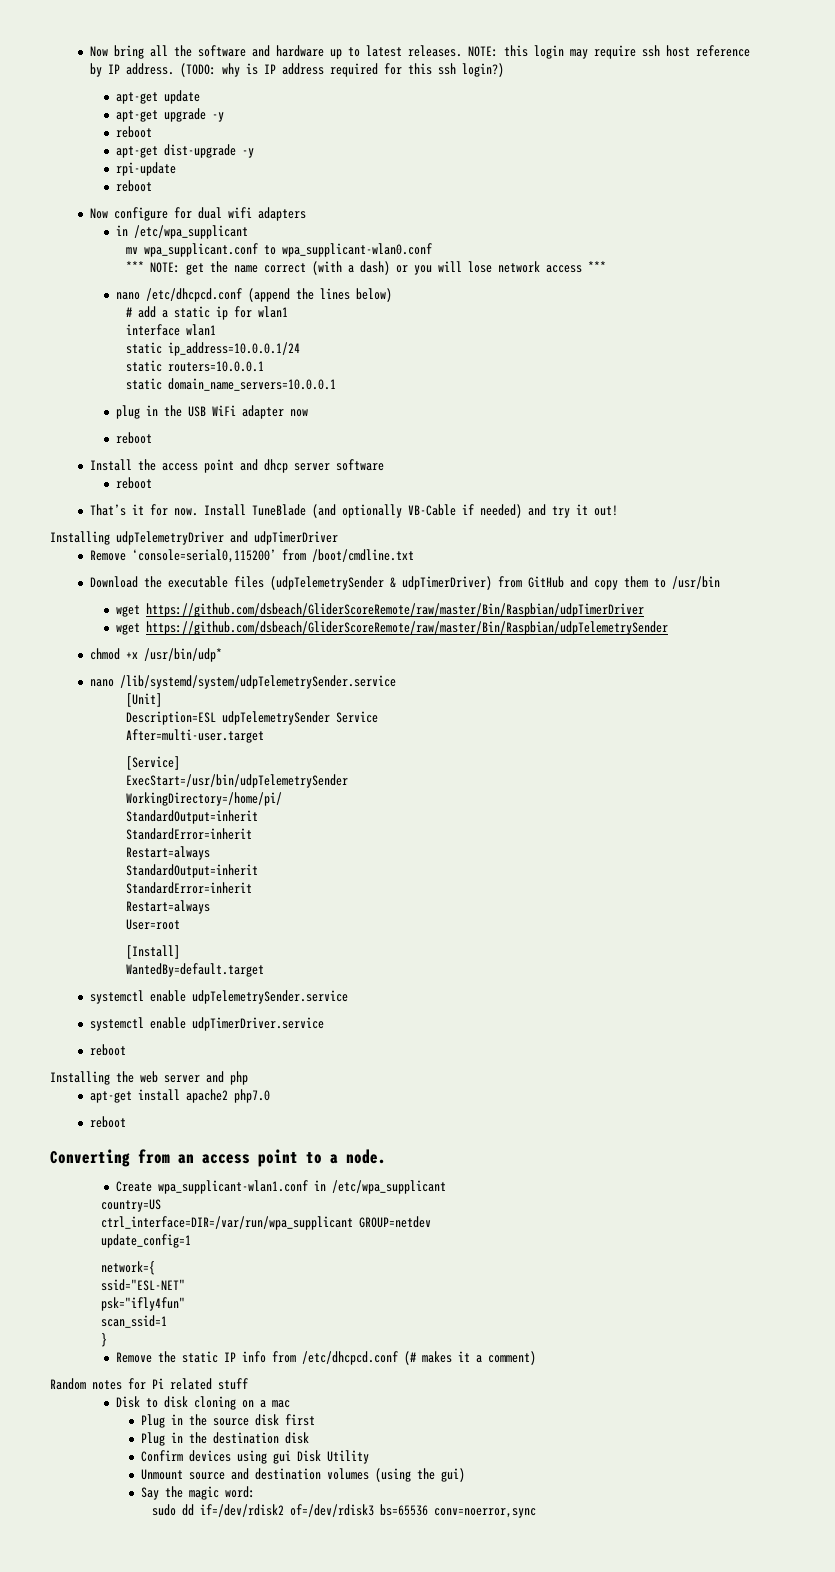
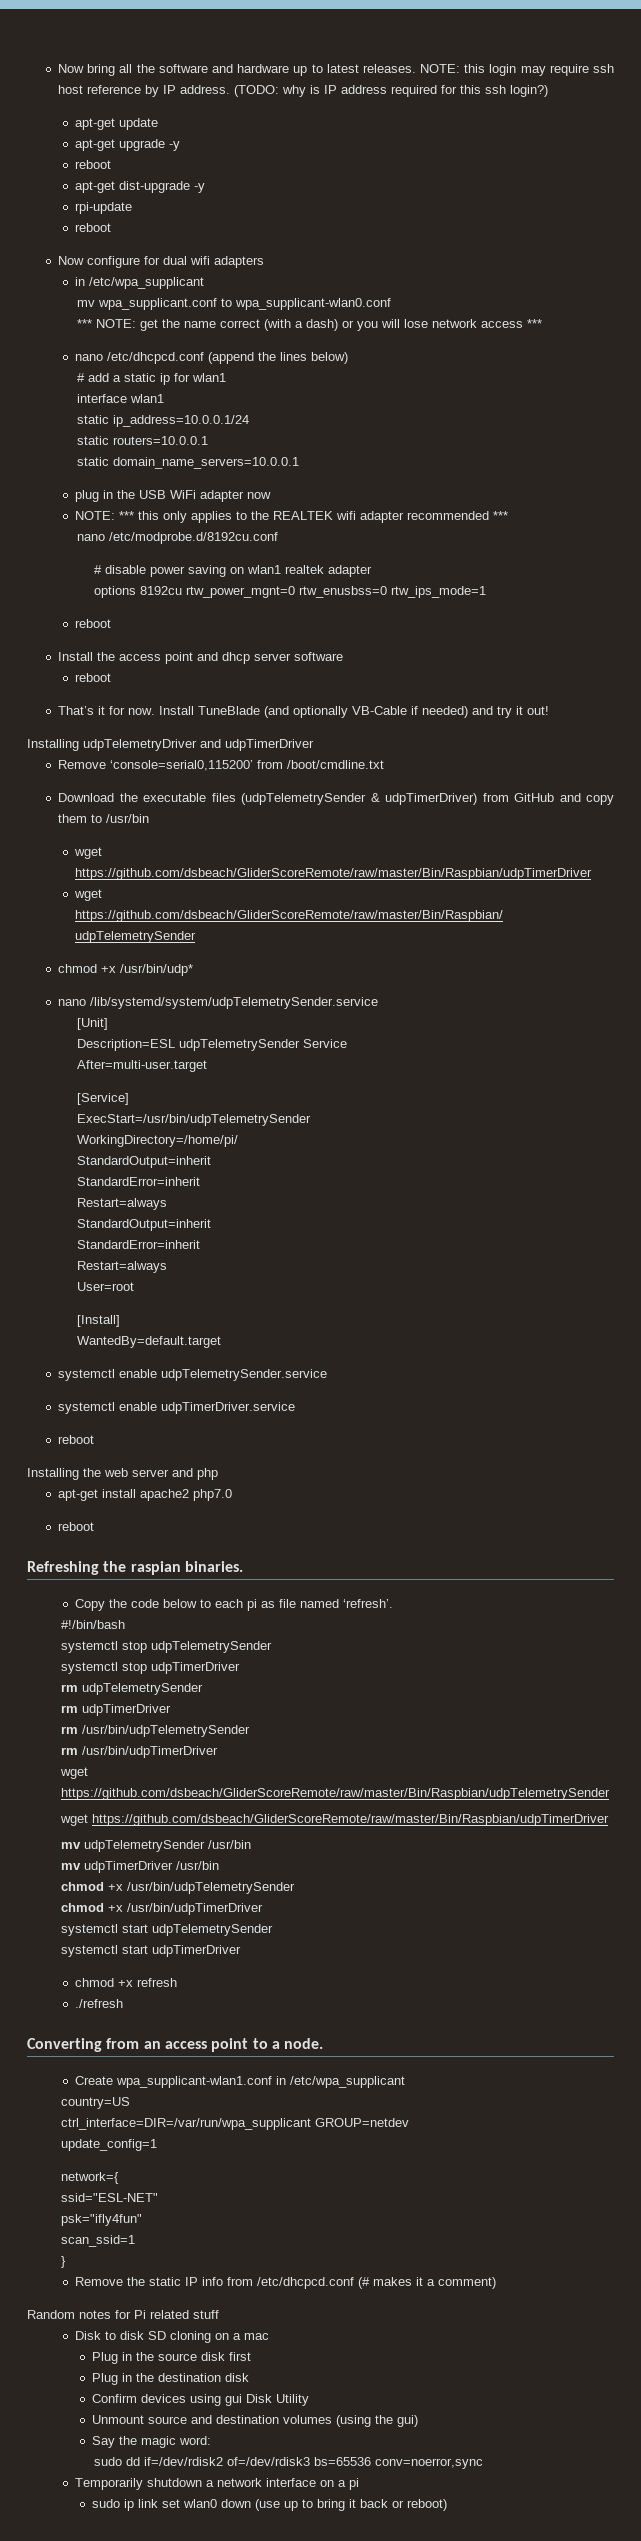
(308, 413) none -> [74,511,508,523] [77,532,279,544] [94,565,373,577] [94,586,487,598] // NOTE: *** this only applies to the REALTEK wifi adapter recommended *** // nano /etc/modprobe.d/8192cu.conf // # disable power saving on wlan1 realtek adapter // options 8192cu rtw_power_mgnt=0 rtw_enusbss=0 rtw_ips_mode=1
(127, 1122) none -> [27,1561,243,1575] [74,1599,393,1611] [60,1620,125,1629] [60,1641,272,1653] [60,1662,240,1674] [60,1683,203,1695] [60,1704,171,1716] [60,1725,250,1737] [60,1746,218,1758] [59,1767,88,1779] [60,1788,610,1800] [59,1814,609,1826] [60,1840,251,1852] [60,1861,219,1873] [60,1882,295,1894] [60,1903,263,1915] [60,1924,273,1936] [60,1945,241,1957] [74,1978,177,1987] [74,1999,123,2008] // Refreshing the raspian binaries. // Copy the code below to each pi as file named ‘refresh’. // #!/bin/bash // systemctl stop udpTelemetrySender // systemctl stop udpTimerDriver // rm udpTelemetrySender // rm udpTimerDriver // rm /usr/bin/udpTelemetrySender // rm /usr/bin/udpTimerDriver // wget https://github.com/dsbeach/GliderScoreRemote/raw/master/Bin/Raspbian/udpTelemetrySender // wget https://github.com/dsbeach/GliderScoreRemote/raw/master/Bin/Raspbian/udpTimerDriver // mv udpTelemetrySender /usr/bin // mv udpTimerDriver /usr/bin // chmod +x /usr/bin/udpTelemetrySender // chmod +x /usr/bin/udpTimerDriver // systemctl start udpTelemetrySender // systemctl start udpTimerDriver // chmod +x refresh // ./refresh
(188, 1402) none -> [147,2331,166,2340] SD
(536, 1513) none -> [74,2478,359,2490] [91,2499,447,2511] // Temporarily shutdown a network interface on a pi // sudo ip link set wlan0 down (use up to bring it back or reboot)

